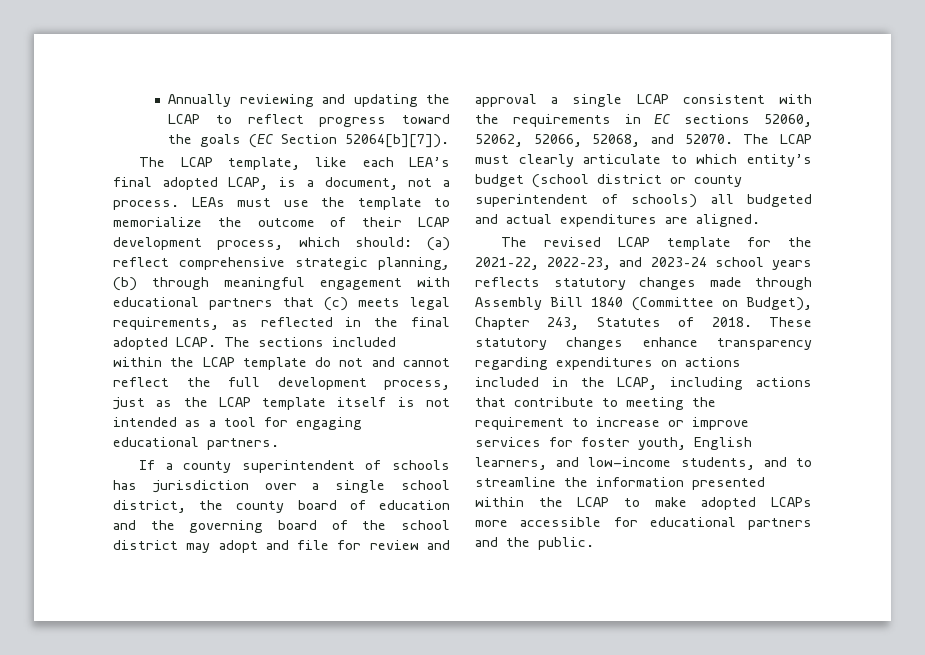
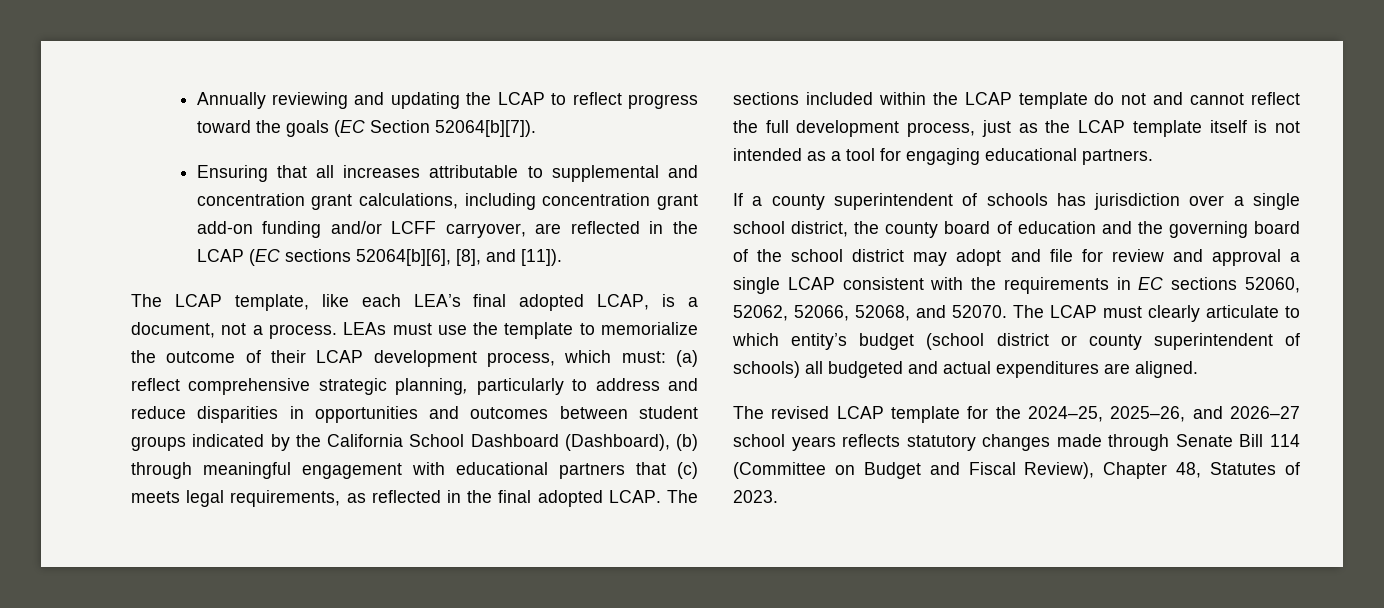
(450, 141) none -> [196,165,698,182] [196,193,698,210] [196,221,698,238] [196,249,562,266] // Ensuring that all increases attributable to supplemental and concentration grant calculations, including concentration grant add-on funding and/or LCFF carryover, are reflected in the LCAP (EC sections 52064[b][6], [8], and [11]).
[354,237,412,247] should: -> [621,351,666,363] must:
(450, 263) none -> [476,378,699,395] [131,406,698,423] [131,434,670,451] particularly to address and reduce disparities in opportunities and outcomes between student groups indicated by the California School Dashboard (Dashboard),
[475,257,707,270] 2021–22, 2022–23, and 2023–24 -> [1028,406,1300,422] 2024–25, 2025–26, and 2026–27
[475,297,812,311] [475,317,812,330] [475,337,812,350] [475,357,741,370] [475,377,812,390] [475,397,716,410] [475,417,749,430] [475,437,752,450] [475,457,812,470] [475,477,765,490] [475,497,812,510] [475,517,812,530] [475,537,594,550] Assembly Bill 1840 (Committee on Budget), Chapter 243, Statutes of 2018. These statutory changes enhance transparency regarding expenditures on actions included in the LCAP, including actions that contribute to meeting the requirement to increase or improve services for foster youth, English learners, and low-income students, and to streamline the information presented within the LCAP to make adopted LCAPs more accessible for educational partners and the public. -> [1175,434,1300,447] [733,462,1300,479] [733,490,778,503] Senate Bill 114 (Committee on Budget and Fiscal Review), Chapter 48, Statutes of 2023.

